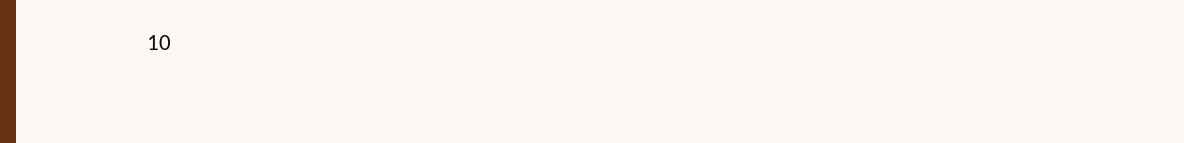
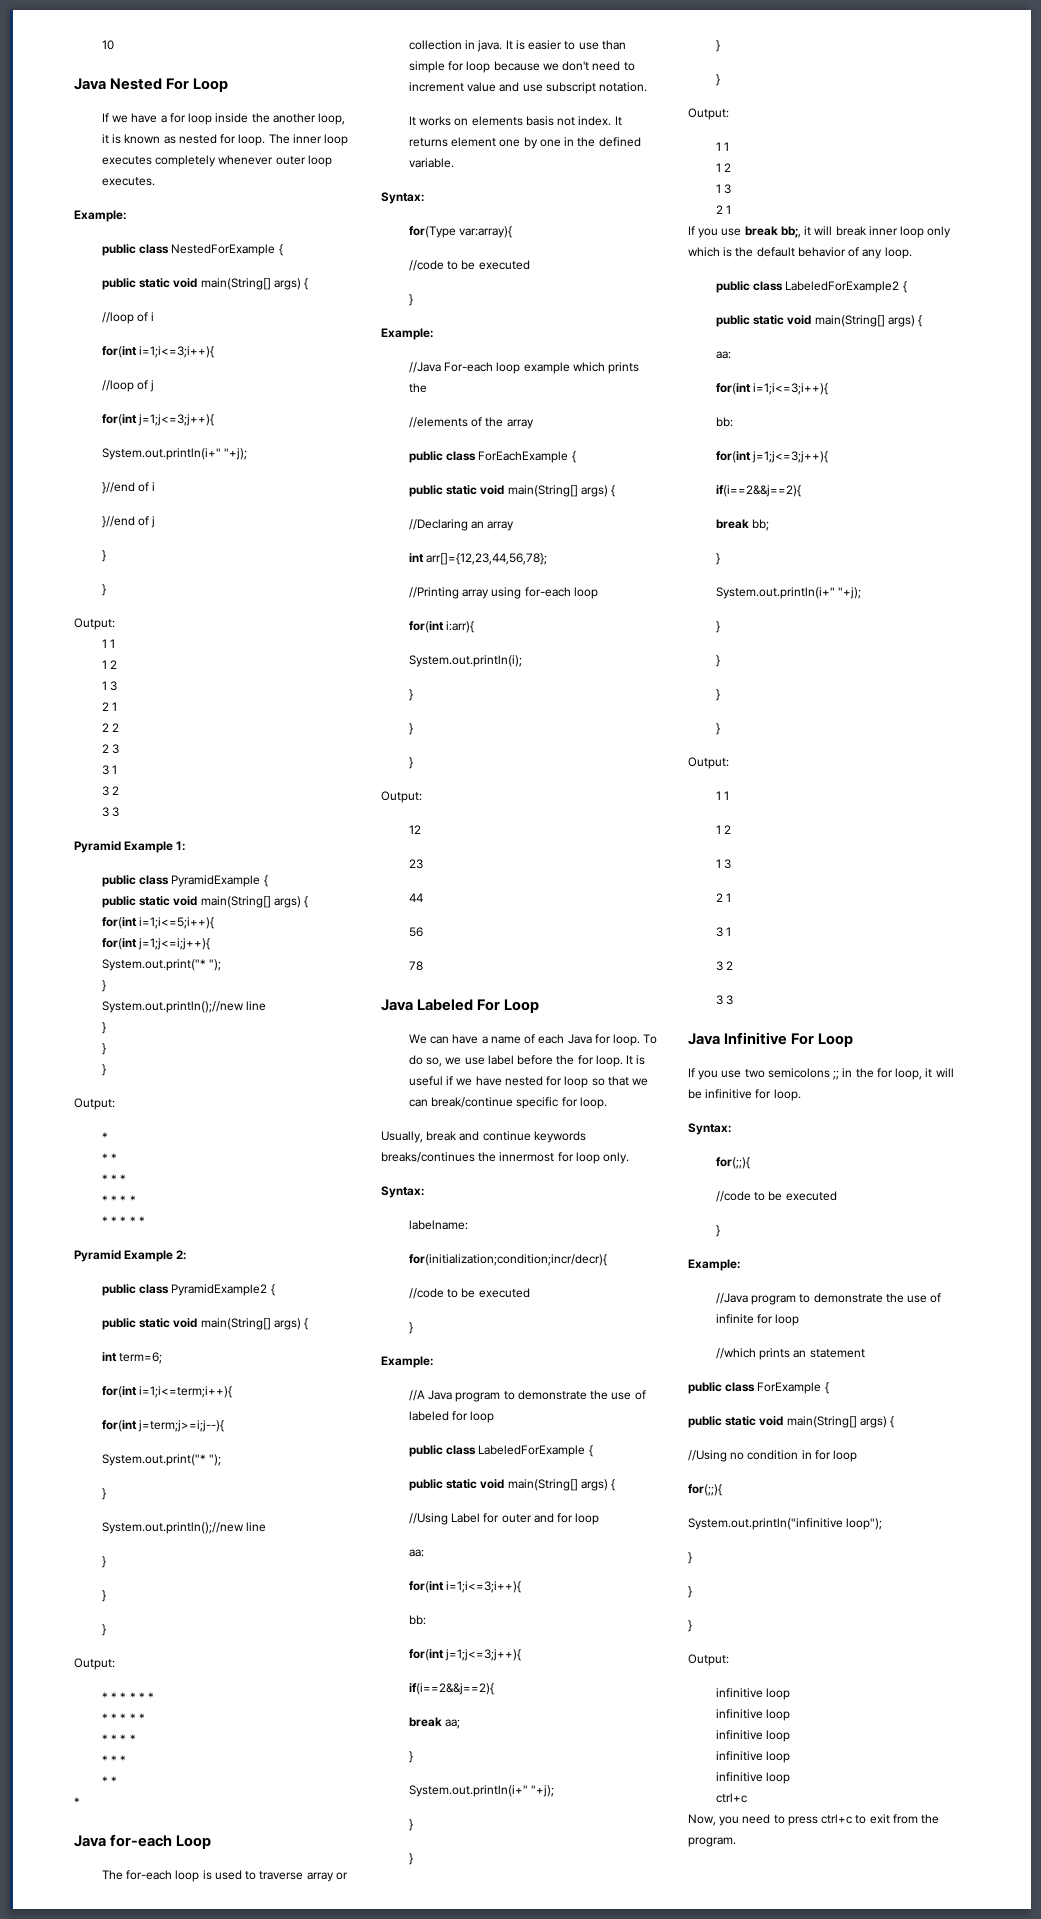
(172, 42) none -> [74,78,229,92] [101,113,346,125] [101,134,349,146] [101,155,332,167] [101,177,155,186] [74,210,126,222] [101,244,283,256] [101,278,309,290] [101,312,155,324] [101,346,215,358] [101,380,155,392] [101,414,215,426] [101,448,248,460] [101,482,156,494] [101,516,156,528] [101,550,106,562] [101,584,106,596] [74,618,115,630] [101,639,116,648] [101,660,118,669] [101,681,118,691] [101,702,118,711] [101,723,120,732] [101,744,120,754] [101,765,118,775] [101,786,120,796] [101,807,120,817] [74,841,186,853] [101,875,268,887] [101,896,309,908] [101,917,215,929] [101,938,211,950] [101,959,222,971] [101,980,106,992] [101,1001,267,1013] [101,1022,106,1034] [101,1043,106,1055] [101,1064,106,1076] [74,1098,115,1110] [101,1132,108,1141] [101,1153,118,1162] [101,1174,127,1183] [101,1195,136,1204] [101,1216,145,1225] [74,1250,187,1262] [101,1284,275,1296] [101,1318,309,1330] [101,1352,163,1364] [101,1386,233,1398] [101,1420,225,1432] [101,1454,222,1466] [101,1488,106,1500] [101,1522,267,1534] [101,1556,106,1568] [101,1590,106,1602] [101,1624,106,1636] [74,1658,115,1670] [101,1692,155,1701] [101,1713,145,1722] [101,1734,136,1743] [101,1755,127,1764] [101,1776,118,1785] [74,1797,80,1806] [74,1834,212,1849] [101,1870,348,1882] [408,40,626,52] [408,61,635,73] [408,82,648,94] [408,116,622,126] [408,137,641,149] [408,158,454,168] [381,192,424,204] [408,226,513,238] [408,260,530,271] [408,294,413,306] [381,328,433,340] [408,362,640,374] [408,383,427,393] [408,417,534,429] [408,451,576,463] [408,485,616,497] [408,519,515,531] [408,553,548,565] [408,587,598,599] [408,621,475,633] [408,655,522,667] [408,689,413,701] [408,723,413,735] [408,757,413,769] [381,791,422,803] [408,825,421,834] [408,859,423,869] [408,893,423,902] [408,927,423,937] [408,961,423,971] [381,999,540,1013] [408,1034,658,1046] [408,1055,646,1067] [408,1076,649,1088] [408,1097,607,1109] [381,1131,586,1143] [381,1152,630,1164] [381,1186,424,1198] [408,1220,468,1230] [408,1254,607,1266] [408,1288,530,1299] [408,1322,413,1334] [381,1356,433,1368] [408,1390,646,1402] [408,1411,495,1423] [408,1445,593,1457] [408,1479,616,1491] [408,1513,600,1525] [408,1549,424,1557] [408,1581,522,1593] [408,1615,426,1625] [408,1649,522,1661] [408,1683,494,1695] [408,1717,461,1729] [408,1751,413,1763] [408,1785,555,1797] [408,1819,413,1831] [408,1853,413,1865] [715,40,720,52] [715,74,720,86] [688,108,729,120] [715,142,730,151] [715,163,732,172] [715,184,732,194] [715,205,732,214] [688,226,952,238] [688,247,912,259] [715,281,907,293] [715,315,923,327] [715,351,731,359] [715,383,829,395] [715,417,733,427] [715,451,829,463] [715,485,801,497] [715,519,770,531] [715,553,720,565] [715,587,862,599] [715,621,720,633] [715,655,720,667] [715,689,720,701] [715,723,720,735] [688,757,729,769] [715,791,730,800] [715,825,732,834] [715,859,732,869] [715,893,732,902] [715,927,732,937] [715,961,734,971] [715,995,734,1005] [688,1032,854,1047] [688,1068,954,1080] [688,1089,801,1101] [688,1123,731,1135] [715,1157,750,1169] [715,1191,837,1202] [715,1225,720,1237] [688,1259,740,1271] [715,1293,942,1305] [715,1314,800,1326] [715,1348,865,1360] [688,1382,829,1394] [688,1416,895,1428] [688,1450,858,1462] [688,1484,722,1496] [688,1518,883,1530] [688,1552,692,1564] [688,1586,692,1598] [688,1620,692,1632] [688,1654,729,1666] [715,1688,791,1700] [715,1709,791,1721] [715,1730,791,1742] [715,1751,791,1763] [715,1772,791,1784] [715,1793,747,1803] [688,1814,940,1826] [688,1837,736,1847] // Java Nested For Loop // If we have a for loop inside the another loop, it is known as nested for loop. The inner loop executes completely whenever outer loop executes. // Example: // public class NestedForExample { // public static void main(String[] args) { // //loop of i // for(int i=1;i<=3;i++){ // //loop of j // for(int j=1;j<=3;j++){ // System.out.println(i+" "+j); // }//end of i // }//end of j // } // } // Output: // 1 1 // 1 2 // 1 3 // 2 1 // 2 2 // 2 3 // 3 1 // 3 2 // 3 3 // Pyramid Example 1: // public class PyramidExample { // public static void main(String[] args) { // for(int i=1;i<=5;i++){ // for(int j=1;j<=i;j++){ // System.out.print("* "); // } // System.out.println();//new line // } // } // } // Output: // * // * * // * * * // * * * * // * * * * * // Pyramid Example 2: // public class PyramidExample2 { // public static void main(String[] args) { // int term=6; // for(int i=1;i<=term;i++){ // for(int j=term;j>=i;j--){ // System.out.print("* "); // } // System.out.println();//new line // } // } // } // Output: // * * * * * * // * * * * * // * * * * // * * * // * * // * // Java for-each Loop // The for-each loop is used to traverse array or collection in java. It is easier to use than simple for loop because we don't need to increment value and use subscript notation. // It works on elements basis not index. It returns element one by one in the defined variable. // Syntax: // for(Type var:array){ // //code to be executed // } // Example: // //Java For-each loop example which prints the // //elements of the array // public class ForEachExample { // public static void main(String[] args) { // //Declaring an array // int arr[]={12,23,44,56,78}; // //Printing array using for-each loop // for(int i:arr){ // System.out.println(i); // } // } // } // Output: // 12 // 23 // 44 // 56 // 78 // Java Labeled For Loop // We can have a name of each Java for loop. To do so, we use label before the for loop. It is useful if we have nested for loop so that we can break/continue specific for loop. // Usually, break and continue keywords breaks/continues the innermost for loop only. // Syntax: // labelname: // for(initialization;condition;incr/decr){ // //code to be executed // } // Example: // //A Java program to demonstrate the use of labeled for loop // public class LabeledForExample { // public static void main(String[] args) { // //Using Label for outer and for loop // aa: // for(int i=1;i<=3;i++){ // bb: // for(int j=1;j<=3;j++){ // if(i==2&&j==2){ // break aa; // } // System.out.println(i+" "+j); // } // } // } // } // Output: // 1 1 // 1 2 // 1 3 // 2 1 // If you use break bb;, it will break inner loop only which is the default behavior of any loop. // public class LabeledForExample2 { // public static void main(String[] args) { // aa: // for(int i=1;i<=3;i++){ // bb: // for(int j=1;j<=3;j++){ // if(i==2&&j==2){ // break bb; // } // System.out.println(i+" "+j); // } // } // } // } // Output: // 1 1 // 1 2 // 1 3 // 2 1 // 3 1 // 3 2 // 3 3 // Java Infinitive For Loop // If you use two semicolons ;; in the for loop, it will be infinitive for loop. // Syntax: // for(;;){ // //code to be executed // } // Example: // //Java program to demonstrate the use of infinite for loop // //which prints an statement // public class ForExample { // public static void main(String[] args) { // //Using no condition in for loop // for(;;){ // System.out.println("infinitive loop"); // } // } // } // Output: // infinitive loop // infinitive loop // infinitive loop // infinitive loop // infinitive loop // ctrl+c // Now, you need to press ctrl+c to exit from the program.

